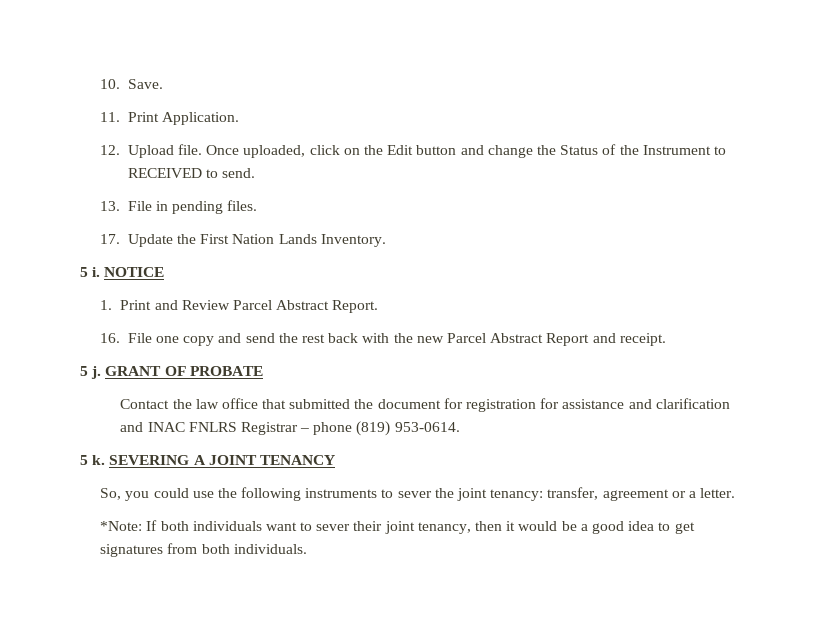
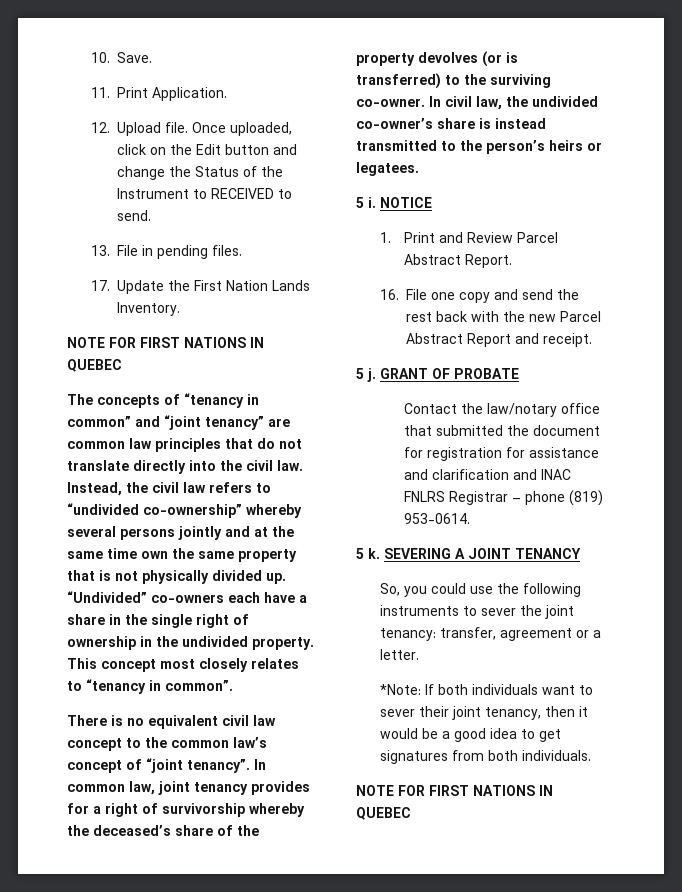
(386, 240) none -> [67,337,264,348] [67,359,122,372] [67,393,259,408] [67,415,290,430] [67,438,302,452] [67,460,303,474] [67,482,271,496] [67,503,302,518] [67,526,294,540] [67,548,297,562] [67,570,286,584] [67,591,307,603] [67,614,249,628] [67,636,314,650] [67,658,299,672] [67,679,233,694] [67,715,276,729] [67,737,267,751] [67,758,266,773] [67,781,310,795] [67,803,305,817] [67,825,259,836] [356,51,518,67] [356,73,551,89] [356,96,598,110] [356,118,546,129] [356,140,602,154] [356,162,419,176] // NOTE FOR FIRST NATIONS IN QUEBEC // The concepts of “tenancy in common” and “joint tenancy” are common law principles that do not translate directly into the civil law. Instead, the civil law refers to “undivided co-ownership” whereby several persons jointly and at the same time own the same property that is not physically divided up. “Undivided” co-owners each have a share in the single right of ownership in the undivided property. This concept most closely relates to “tenancy in common”. // There is no equivalent civil law concept to the common law’s concept of “joint tenancy”. In common law, joint tenancy provides for a right of survivorship whereby the deceased’s share of the property devolves (or is transferred) to the surviving co-owner. In civil law, the undivided co-owner’s share is instead transmitted to the person’s heirs or legatees.
[195,399,219,409] law -> [487,403,558,417] law/notary
(307, 549) none -> [356,785,553,796] [356,807,411,820] // NOTE FOR FIRST NATIONS IN QUEBEC

